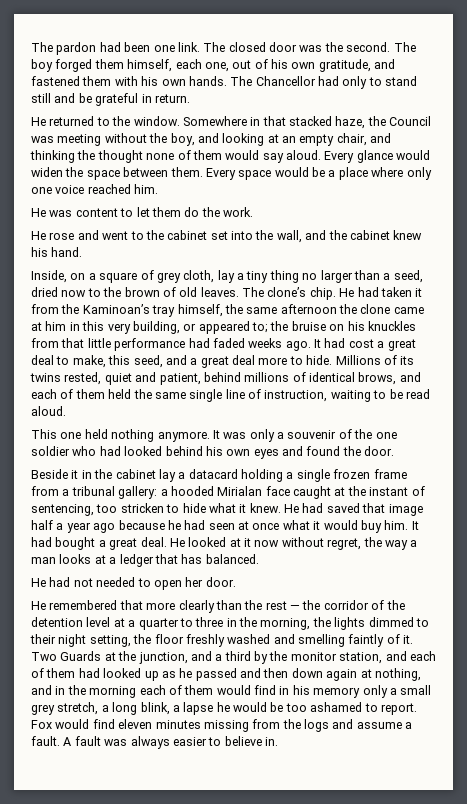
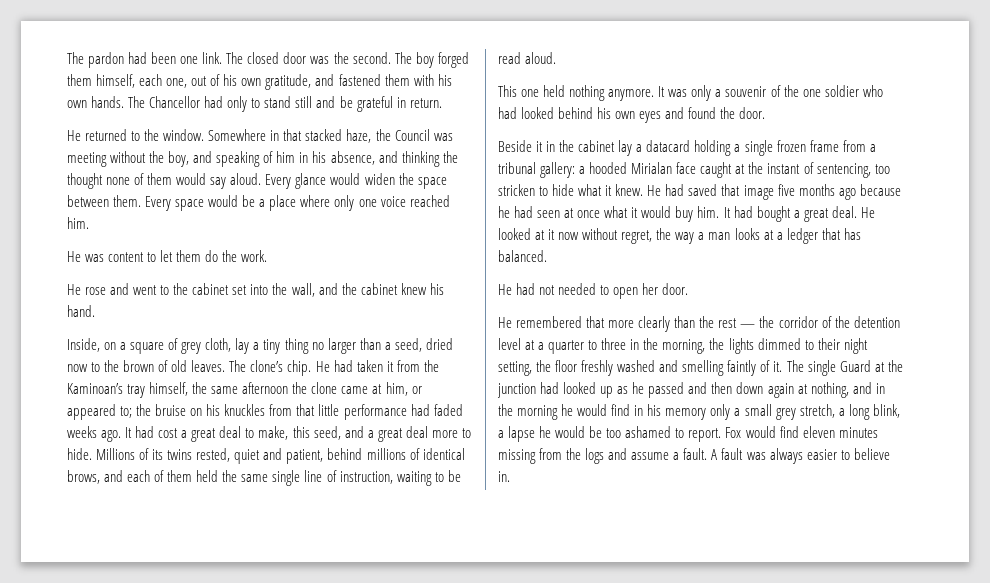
[222,133,367,146] looking at an empty chair, -> [216,151,375,167] speaking of him in his absence,
[45,321,180,334] him in this very building, -> [385,382,408,396] him,
[31,520,91,533] half a year -> [777,184,835,196] five months
[31,651,436,664] [31,668,76,678] Two Guards at the junction, and a third by the monitor station, and each of them -> [786,360,903,376] [497,383,536,398] The single Guard at the junction
[139,685,214,695] each of them -> [561,404,574,416] he

